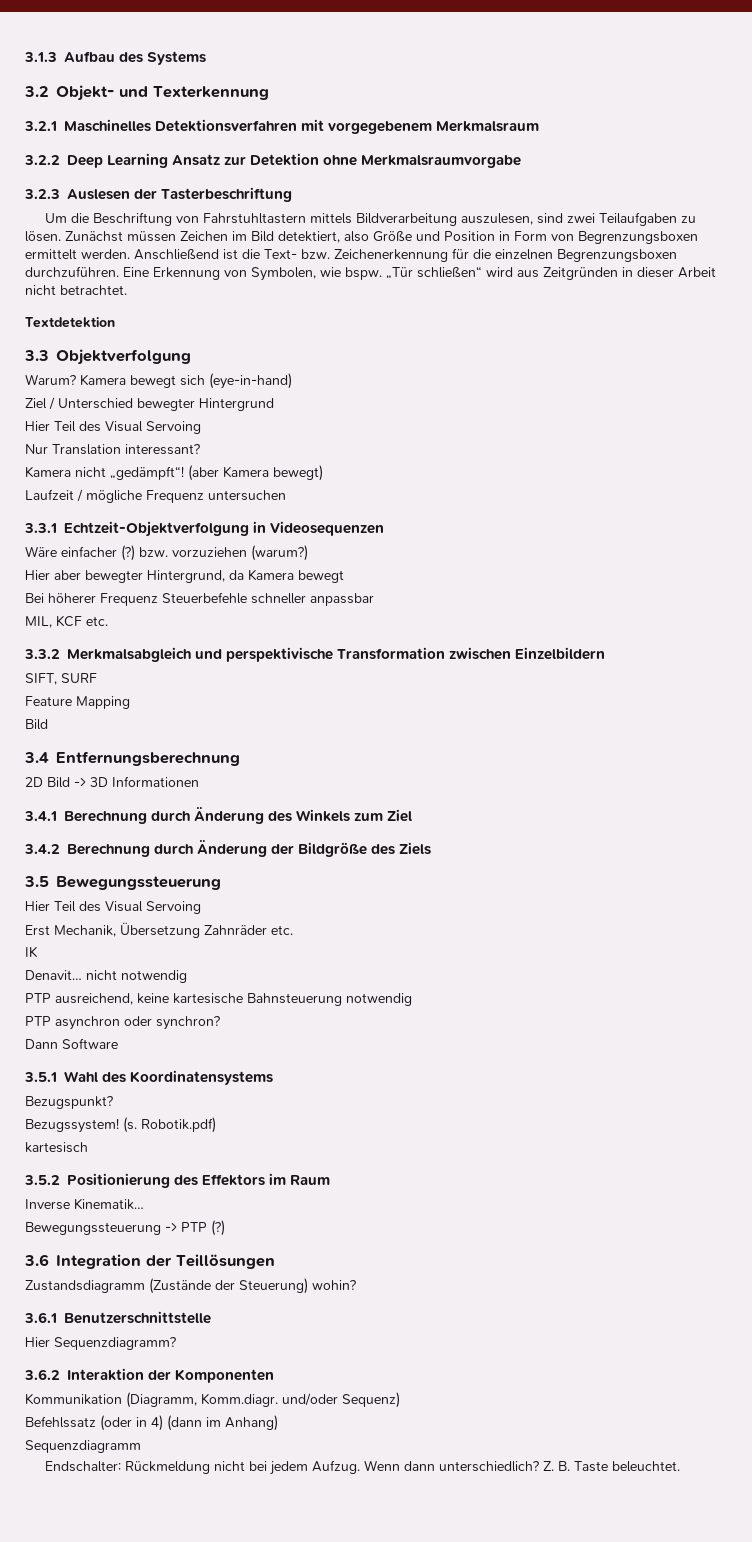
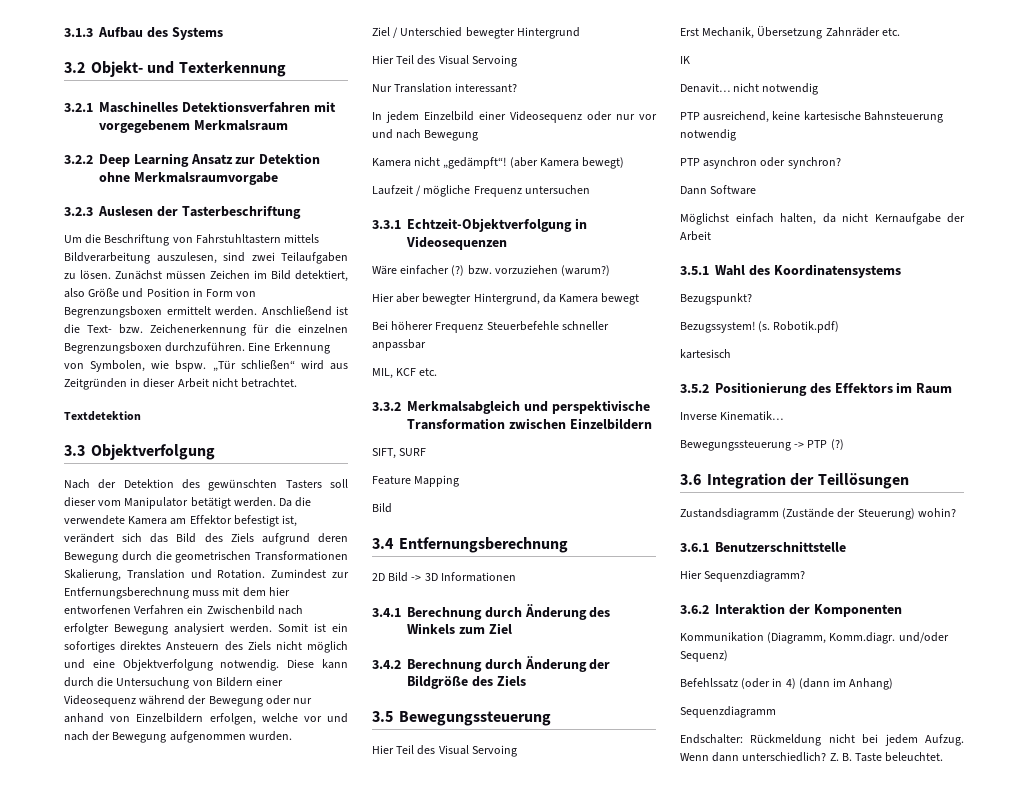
[25,373,292,389] Warum? Kamera bewegt sich (eye-in-hand) -> [64,479,348,491] [64,497,312,509] [64,515,298,527] [64,533,348,545] [64,551,348,563] [64,569,350,581] [64,587,290,599] [64,605,303,615] [64,623,348,635] [64,641,348,653] [64,659,349,671] [64,677,284,689] [64,695,313,707] [64,713,348,725] [64,731,292,743] Nach der Detektion des gewünschten Tasters soll dieser vom Manipulator betätigt werden. Da die verwendete Kamera am Effektor befestigt ist, verändert sich das Bild des Ziels aufgrund deren Bewegung durch die geometrischen Transformationen Skalierung, Translation und Rotation. Zumindest zur Entfernungsberechnung muss mit dem hier entworfenen Verfahren ein Zwischenbild nach erfolgter Bewegung analysiert werden. Somit ist ein sofortiges direktes Ansteuern des Ziels nicht möglich und eine Objektverfolgung notwendig. Diese kann durch die Untersuchung von Bildern einer Videosequenz während der Bewegung oder nur anhand von Einzelbildern erfolgen, welche vor und nach der Bewegung aufgenommen wurden.
(200, 449) none -> [372,111,657,123] [372,129,479,141] // In jedem Einzelbild einer Videosequenz oder nur vor und nach Bewegung
(118, 1043) none -> [680,213,965,225] [680,231,711,241] // Möglichst einfach halten, da nicht Kernaufgabe der Arbeit

